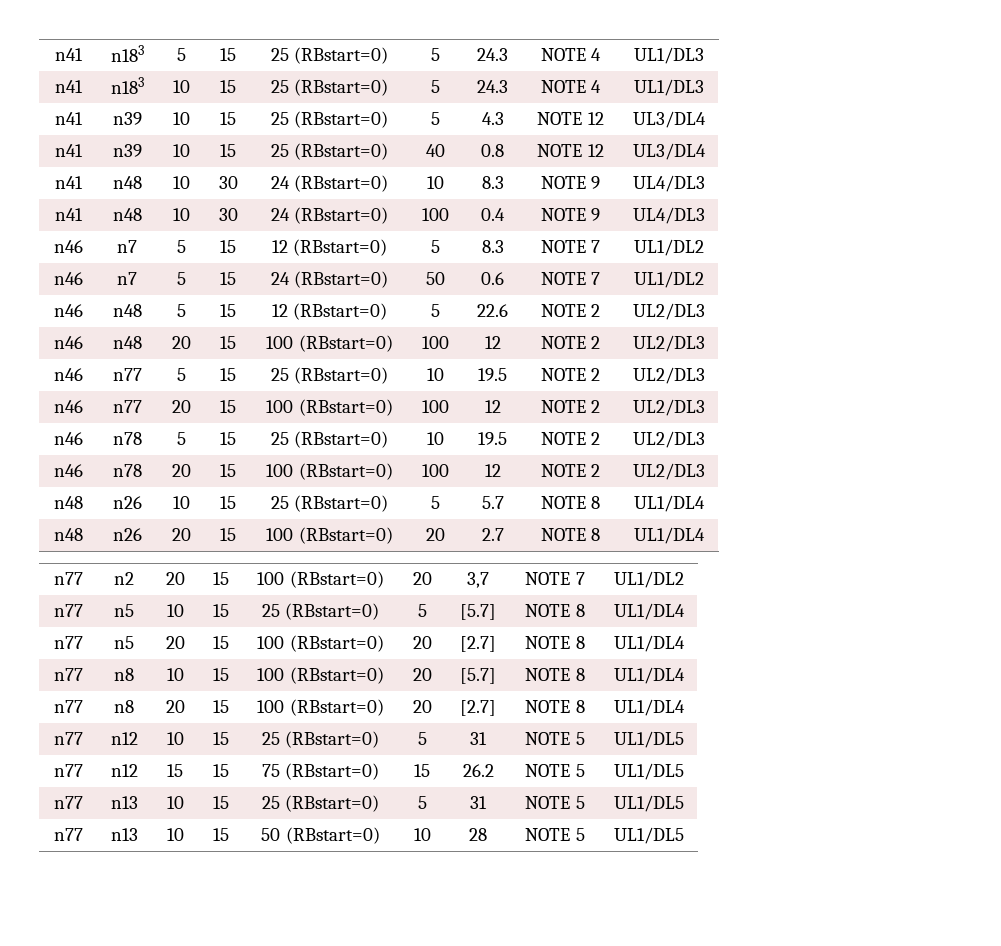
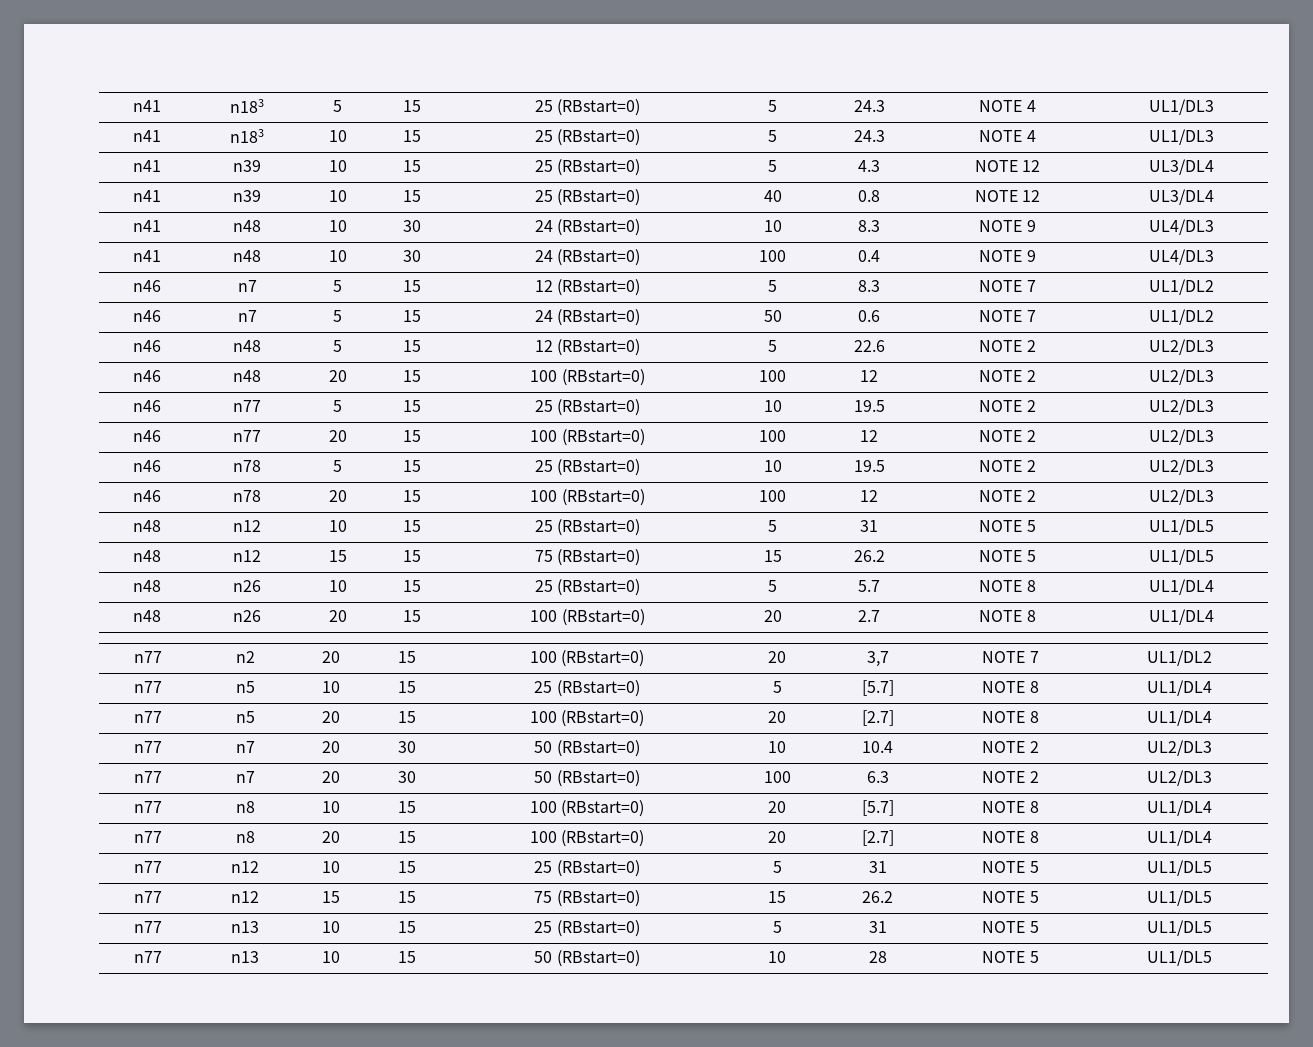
(705, 471) none -> [132,520,161,532] [233,520,261,532] [328,520,347,532] [402,520,421,532] [534,519,641,536] [768,520,777,532] [860,520,878,532] [979,520,1036,532] [1149,519,1214,535] [132,550,161,562] [233,550,261,562] [328,550,347,562] [402,550,421,562] [534,549,641,566] [763,550,782,562] [853,550,885,562] [979,550,1036,562] [1149,549,1214,565] // n48 | n12 | 10 | 15 | 25 (RBstart=0) | 5 | 31 | NOTE 5 | UL1/DL5 // n48 | n12 | 15 | 15 | 75 (RBstart=0) | 15 | 26.2 | NOTE 5 | UL1/DL5
(685, 643) none -> [134,741,162,753] [235,741,255,753] [322,741,340,753] [397,741,416,753] [534,740,640,757] [768,741,786,753] [862,741,893,753] [982,741,1039,753] [1146,740,1212,756] [134,771,162,783] [235,771,255,783] [322,771,340,783] [397,771,416,783] [534,770,640,787] [763,771,791,783] [866,771,889,783] [982,771,1039,783] [1146,770,1212,786] // n77 | n7 | 20 | 30 | 50 (RBstart=0) | 10 | 10.4 | NOTE 2 | UL2/DL3 // n77 | n7 | 20 | 30 | 50 (RBstart=0) | 100 | 6.3 | NOTE 2 | UL2/DL3

